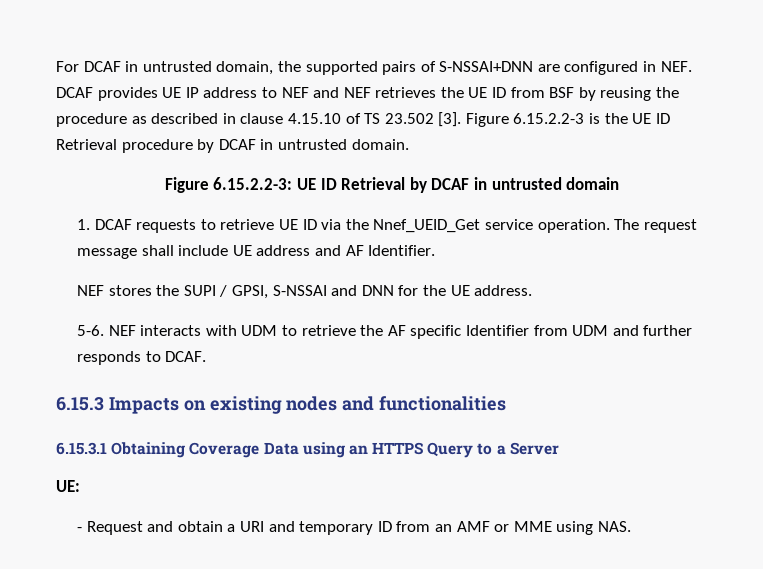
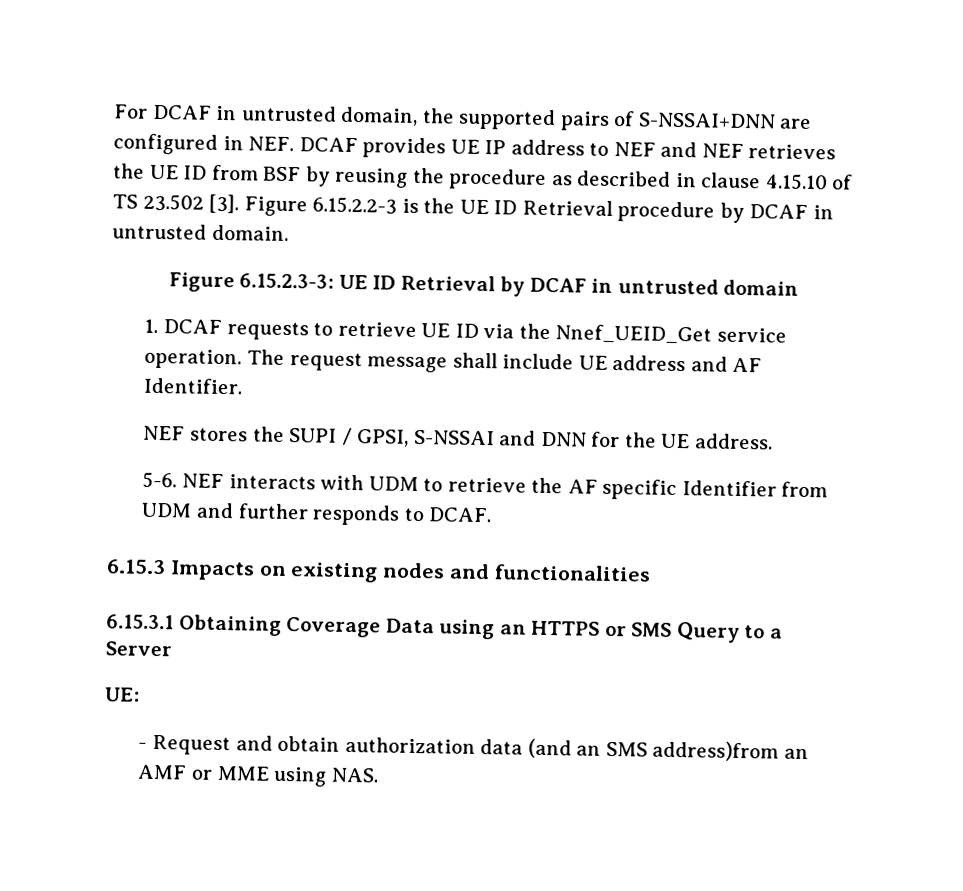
[213,177,293,190] 6.15.2.2-3: -> [239,273,335,289] 6.15.2.3-3:
(424, 448) none -> [604,622,673,637] or SMS
[227,521,431,535] a URI and temporary ID from -> [344,736,780,762] authorization data (and an SMS address)from

